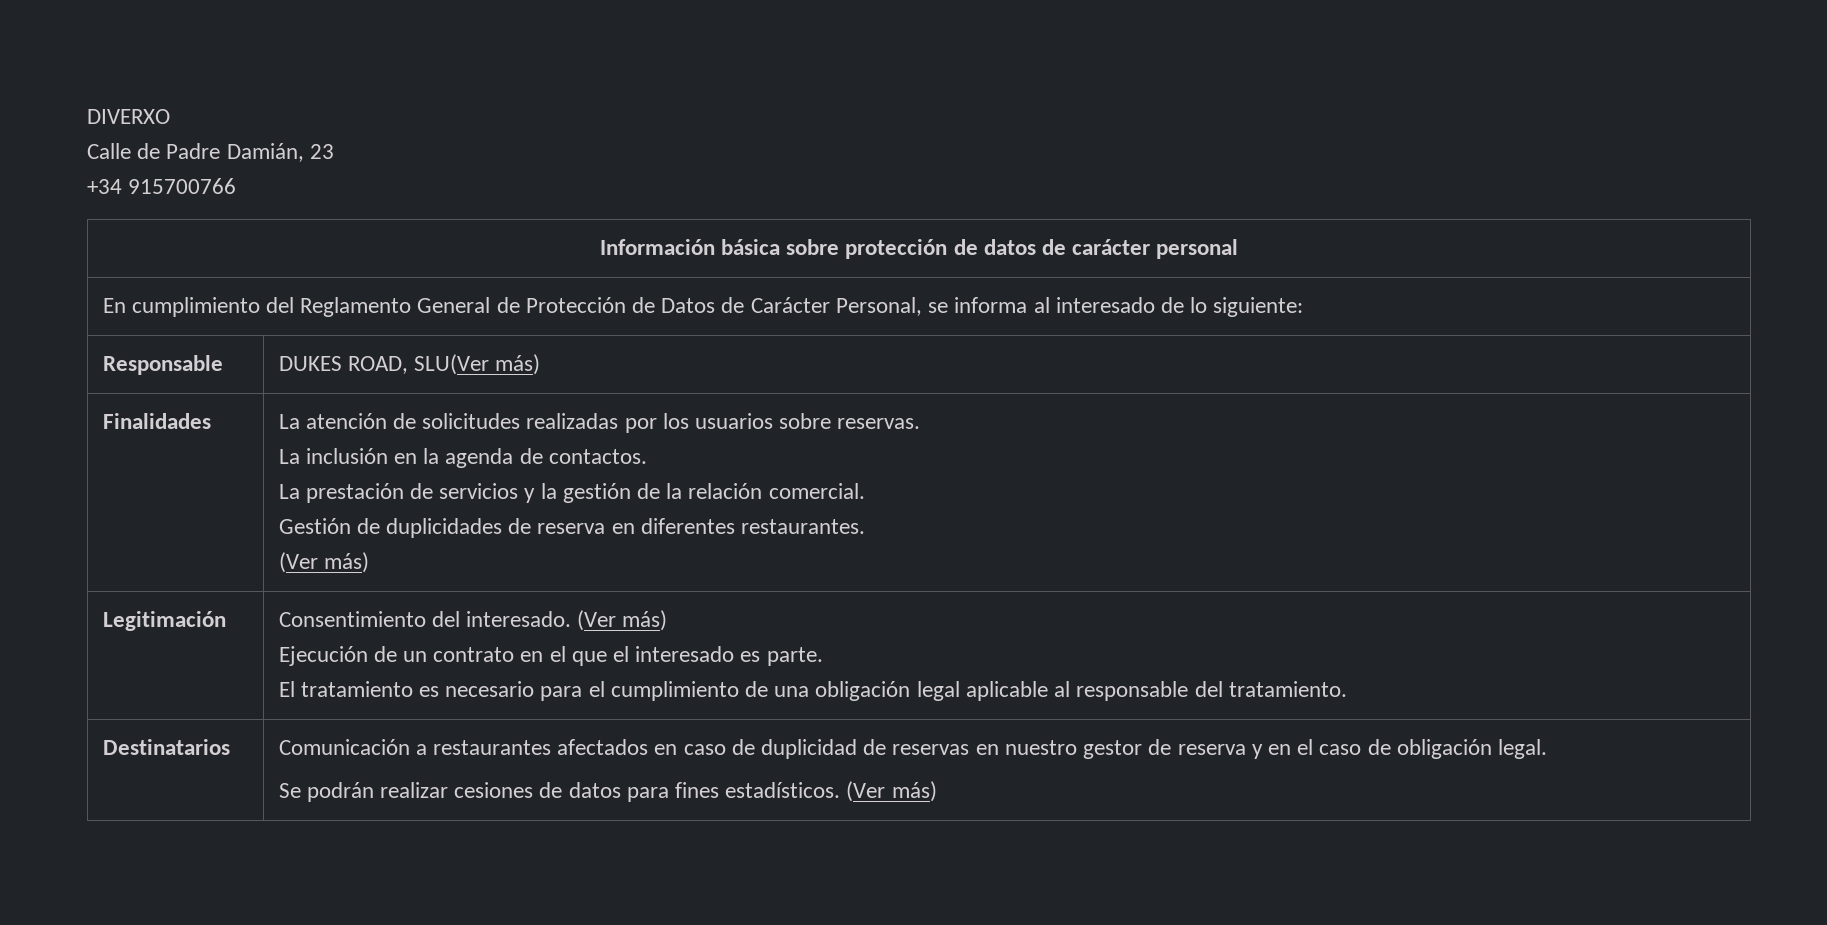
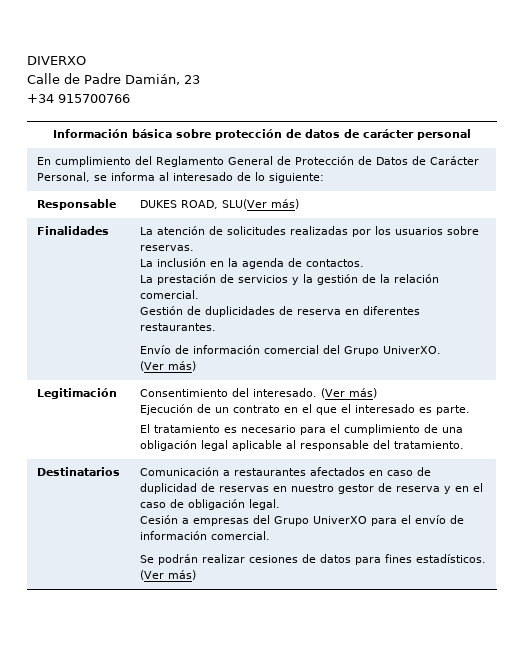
(866, 526) none -> [139,345,441,356] // Envío de información comercial del Grupo UniverXO.
(1548, 749) none -> [139,515,464,526] [139,531,270,540] // Cesión a empresas del Grupo UniverXO para el envío de información comercial.

